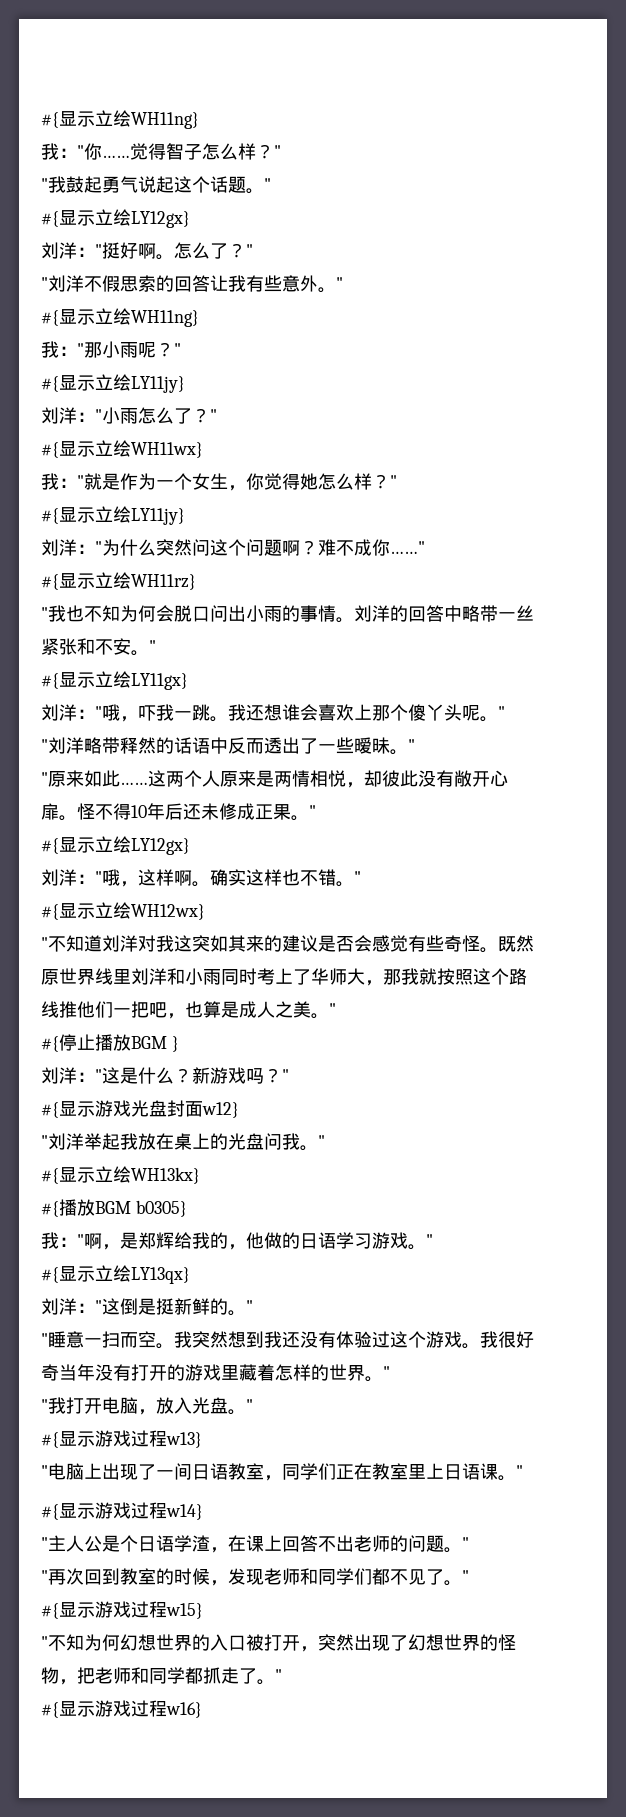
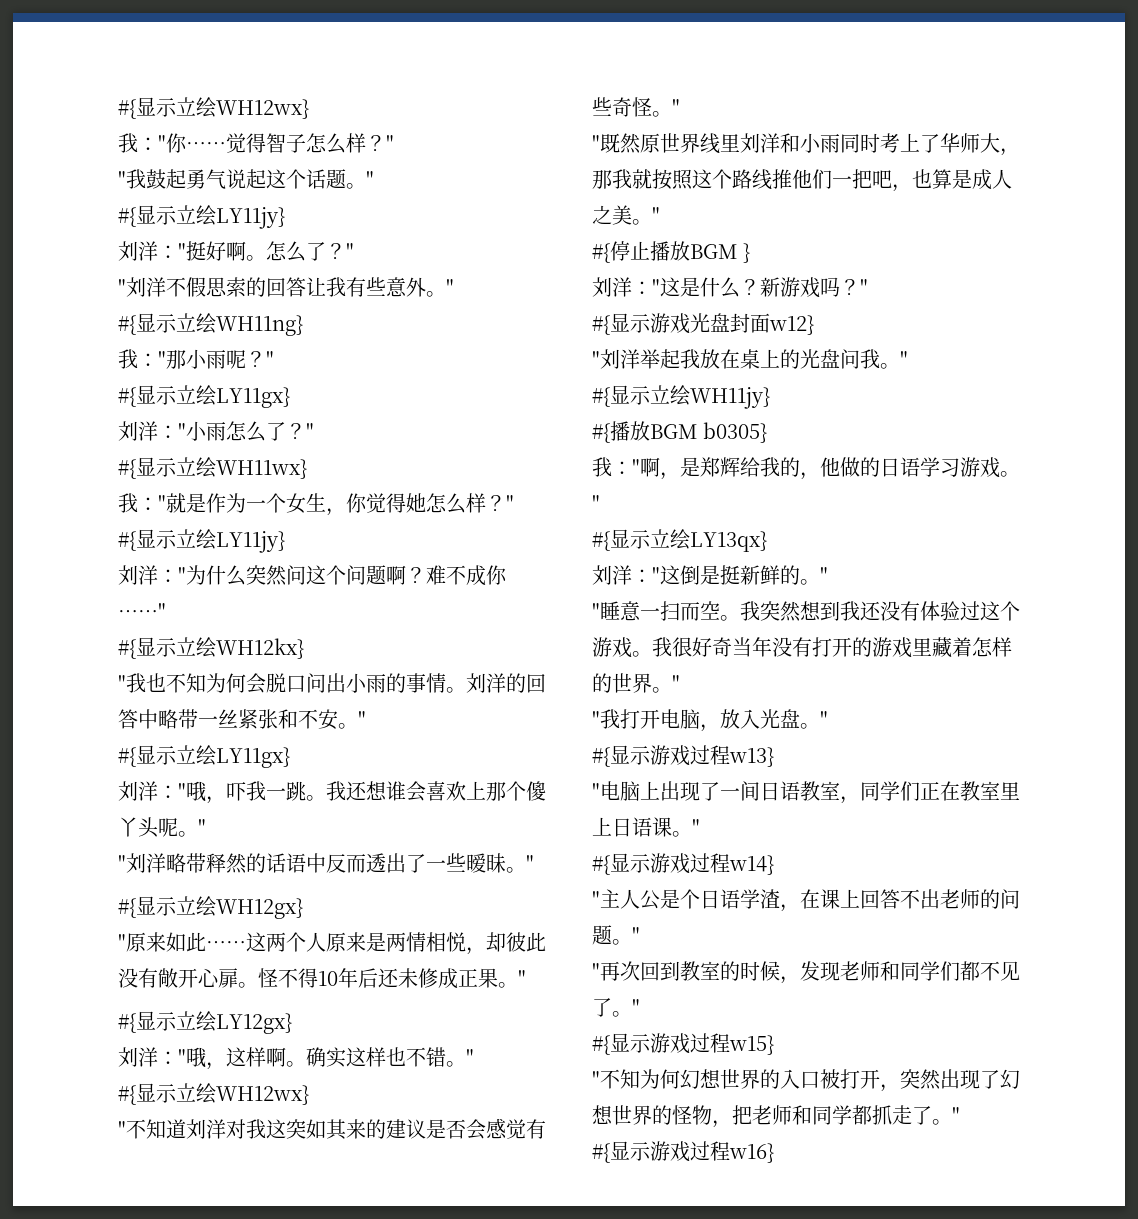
[41,110,199,129] #{显示立绘WH11ng} -> [118,97,309,119] #{显示立绘WH12wx}
[131,211,190,228] LY12gx} -> [216,207,285,229] LY11jy}
[131,376,185,393] LY11jy} -> [216,387,290,408] LY11gx}
[131,574,196,590] WH11rz} -> [216,638,304,659] WH12kx}
(415, 745) none -> [118,896,303,919] // #{显示立绘WH12gx}
(498, 950) none -> [672,99,680,115] [592,135,600,151] " // "
[131,1167,200,1184] WH13kx} -> [690,387,770,409] WH11jy}

